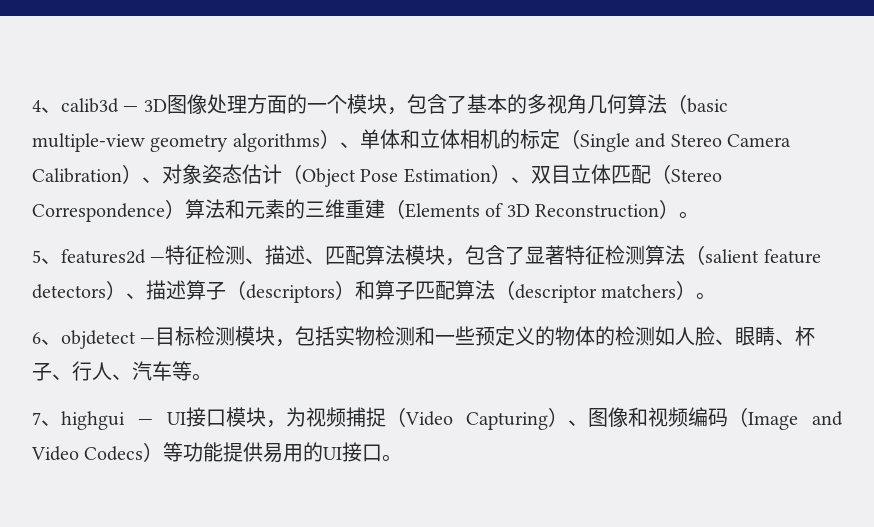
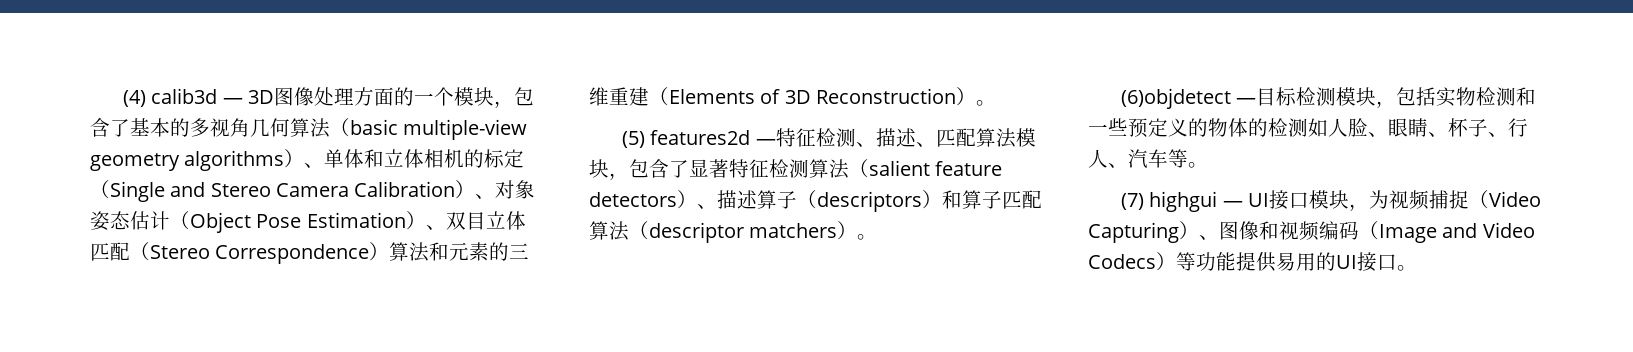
[32,100,61,113] 4、 -> [123,90,147,107] (4)
[32,250,61,264] 5、 -> [622,131,646,148] (5)
[32,330,136,349] 6、objdetect -> [1121,88,1232,109] (6)objdetect
[32,412,61,426] 7、 -> [1121,193,1145,210] (7)

